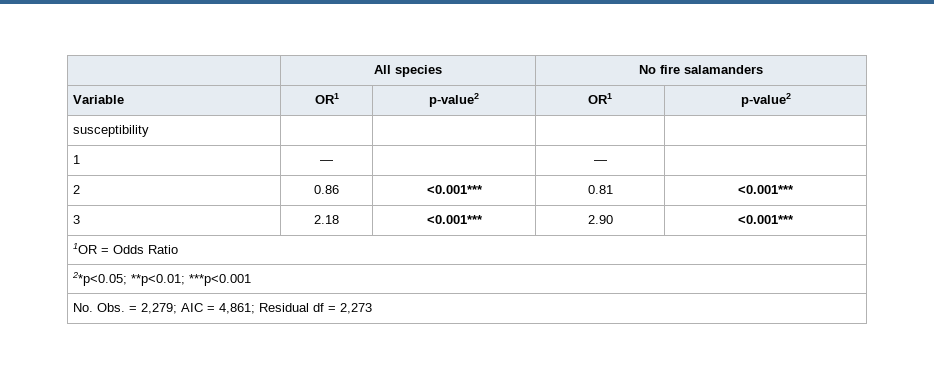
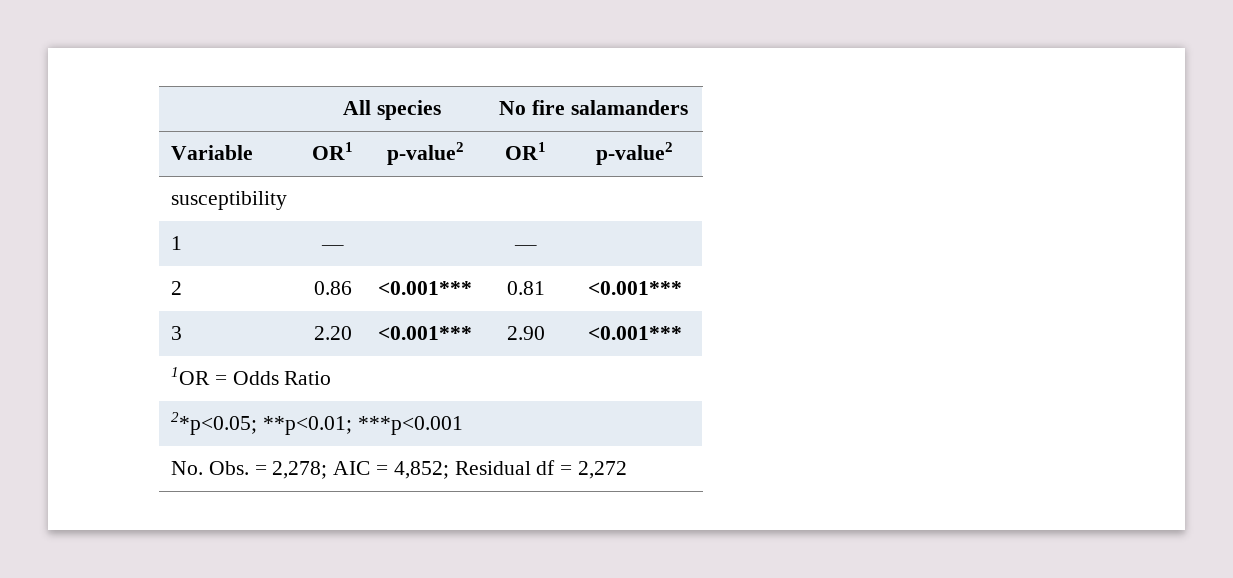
[314,215,339,224] 2.18 -> [313,326,352,340] 2.20
[141,303,178,314] 2,279; -> [272,461,328,479] 2,278;
[219,303,256,314] 4,861; -> [393,461,449,479] 4,852;
[340,303,373,314] 2,273 -> [578,461,628,479] 2,272

